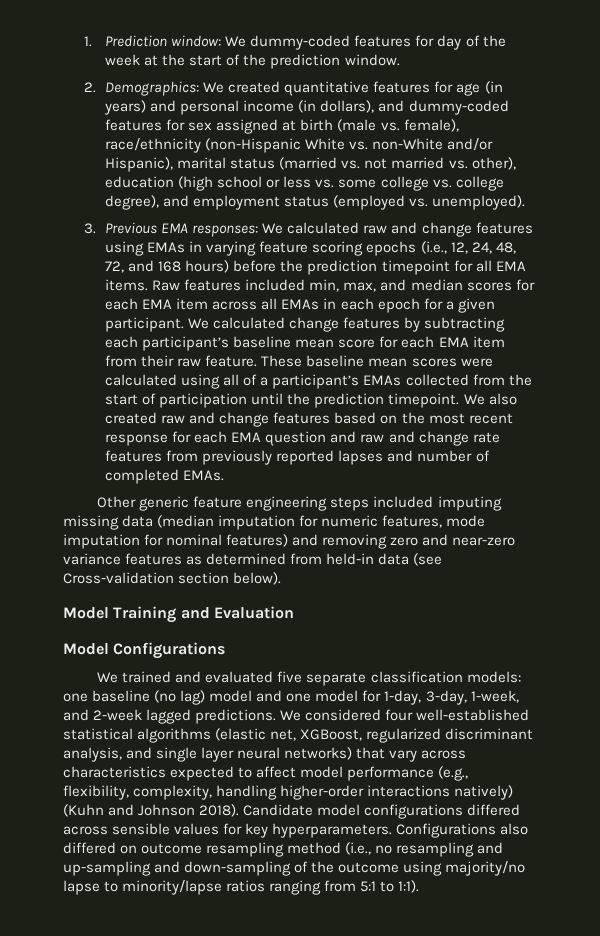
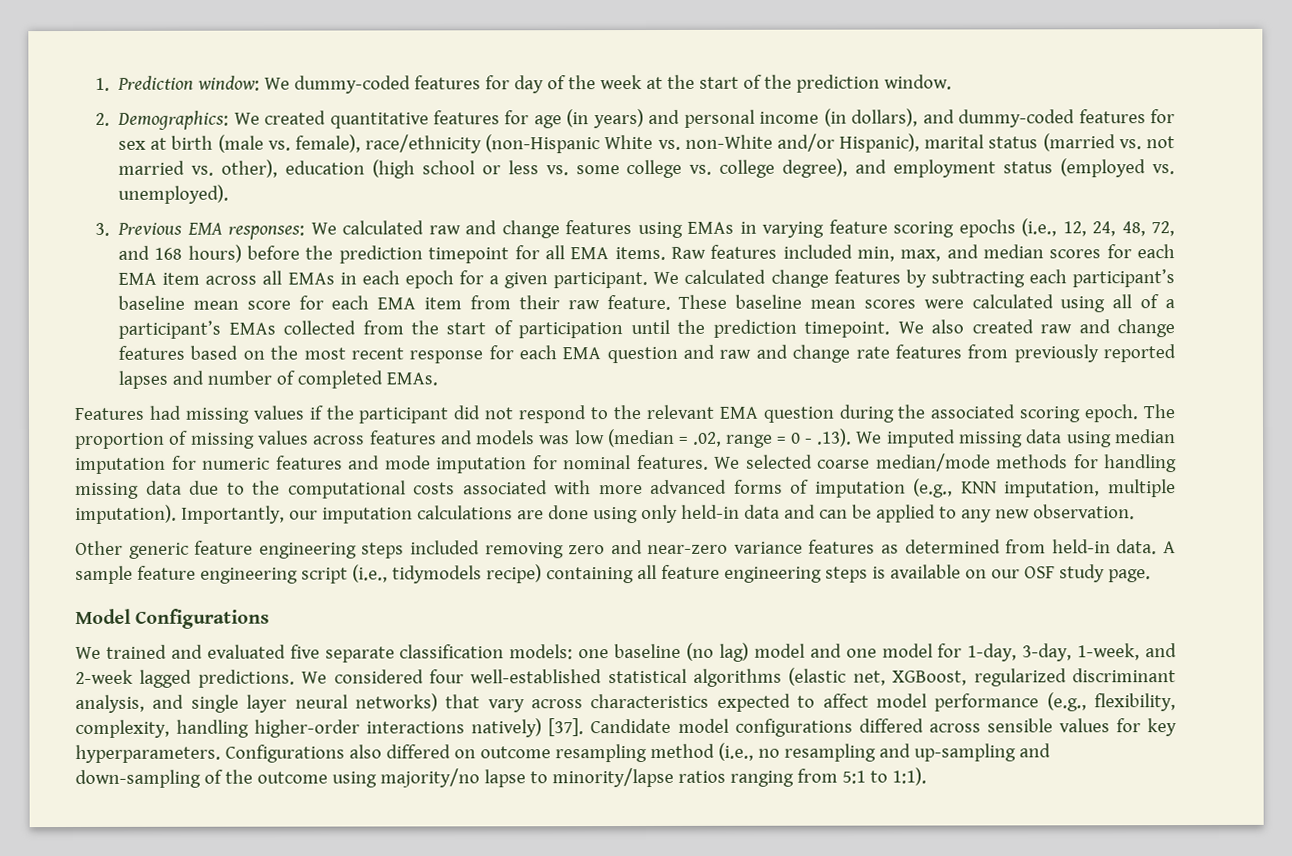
[216,119,279,134] assigned -> (147, 145) none
(225, 475) none -> [74,404,1175,424] [75,428,1177,449] [75,453,1177,474] [75,478,1176,499] [75,504,1135,524] // Features had missing values if the participant did not respond to the relevant EMA question during the associated scoring epoch. The proportion of missing values across features and models was low (median = .02, range = 0 - .13). We imputed missing data using median imputation for numeric features and mode imputation for nominal features. We selected coarse median/mode methods for handling missing data due to the computational costs associated with more advanced forms of imputation (e.g., KNN imputation, multiple imputation). Importantly, our imputation calculations are done using only held-in data and can be applied to any new observation.
[437,496,502,511] [63,515,486,530] [63,534,319,549] imputing missing data (median imputation for numeric features, mode imputation for nominal features) and -> (480, 547) none
[378,553,443,566] [63,572,282,585] [63,606,294,623] data (see Cross-validation section below). // Model Training and Evaluation -> [1116,539,1176,555] [75,564,1151,584] data. A sample feature engineering script (i.e., tidymodels recipe) containing all feature engineering steps is available on our OSF study page.
[63,804,240,817] (Kuhn and Johnson 2018). -> [548,718,585,737] [37].

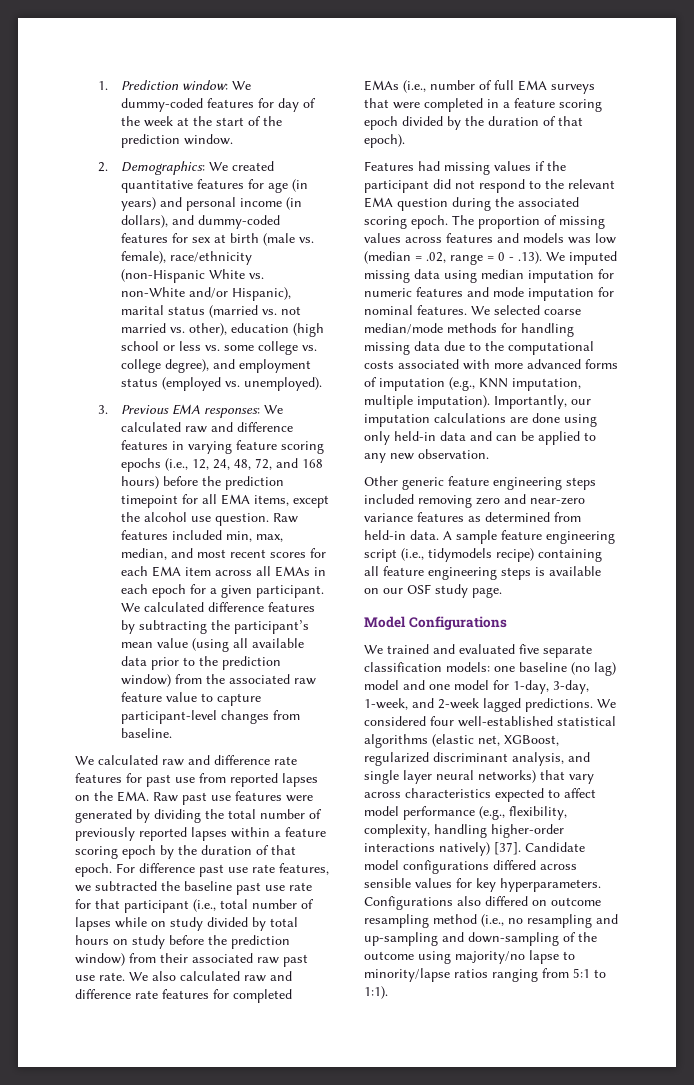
[501,220,735,239] change features using EMAs -> [236,422,293,432] [120,440,168,450] difference features
[614,246,666,261] items. -> [253,495,329,508] [120,512,269,526] items, except the alcohol use question.
[946,244,1044,259] and median -> [120,548,266,560] median, and most recent
[770,269,829,288] change -> [207,602,264,612] difference
[1028,269,1175,288] [118,294,1176,313] [118,319,1175,339] [118,344,1177,364] [118,370,439,389] each participant’s baseline mean score for each EMA item from their raw feature. These baseline mean scores were calculated using all of a participant’s EMAs collected from the start of participation until the prediction timepoint. We also created raw and change features based on the most recent response for each EMA question and raw and change rate features from previously reported lapses and number of completed EMAs. -> [210,620,309,634] [120,638,304,652] [120,656,281,670] [120,674,316,687] [120,692,261,706] [120,710,300,724] [120,728,172,738] [75,755,297,766] [75,773,318,787] [75,791,313,805] [75,809,322,823] [75,827,326,841] [75,845,296,859] [75,863,329,877] [75,881,312,895] [75,899,314,913] [75,917,298,931] [75,935,290,949] [75,953,308,967] [75,971,292,982] [75,989,292,1003] [364,80,595,94] [364,98,602,112] [364,116,583,130] [364,134,405,148] the participant’s mean value (using all available data prior to the prediction window) from the associated raw feature value to capture participant-level changes from baseline. // We calculated raw and difference rate features for past use from reported lapses on the EMA. Raw past use features were generated by dividing the total number of previously reported lapses within a feature scoring epoch by the duration of that epoch. For difference past use rate features, we subtracted the baseline past use rate for that participant (i.e., total number of lapses while on study divided by total hours on study before the prediction window) from their associated raw past use rate. We also calculated raw and difference rate features for completed EMAs (i.e., number of full EMA surveys that were completed in a feature scoring epoch divided by the duration of that epoch).

